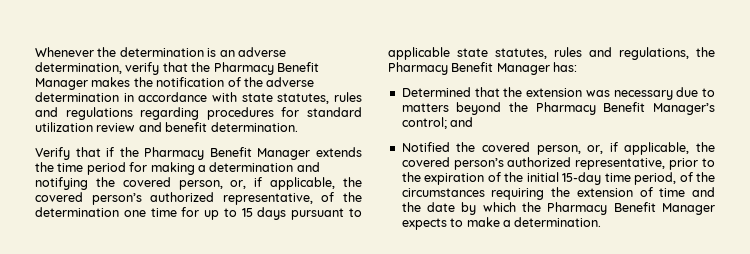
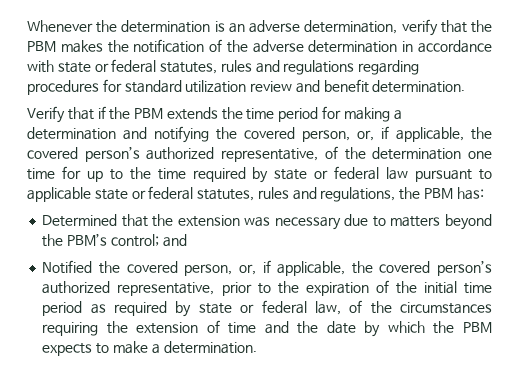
[213,62,319,75] [35,78,88,90] Pharmacy Benefit Manager -> [27,41,56,52] PBM
(273, 97) none -> [94,59,157,73] or federal
[144,147,311,160] Pharmacy Benefit Manager -> [134,108,164,119] PBM
[241,207,287,220] 15 days -> [129,166,409,183] the time required by state or federal law
(488, 52) none -> [131,186,194,200] or federal
[388,62,550,75] Pharmacy Benefit Manager -> [424,188,454,199] PBM
[535,102,715,115] Pharmacy Benefit Manager’s -> [67,233,108,246] PBM’s
[562,172,677,185] 15-day time period, -> [464,282,492,294] [42,300,341,317] time period as required by state or federal law,
[547,202,715,215] Pharmacy Benefit Manager -> [462,322,492,333] PBM

